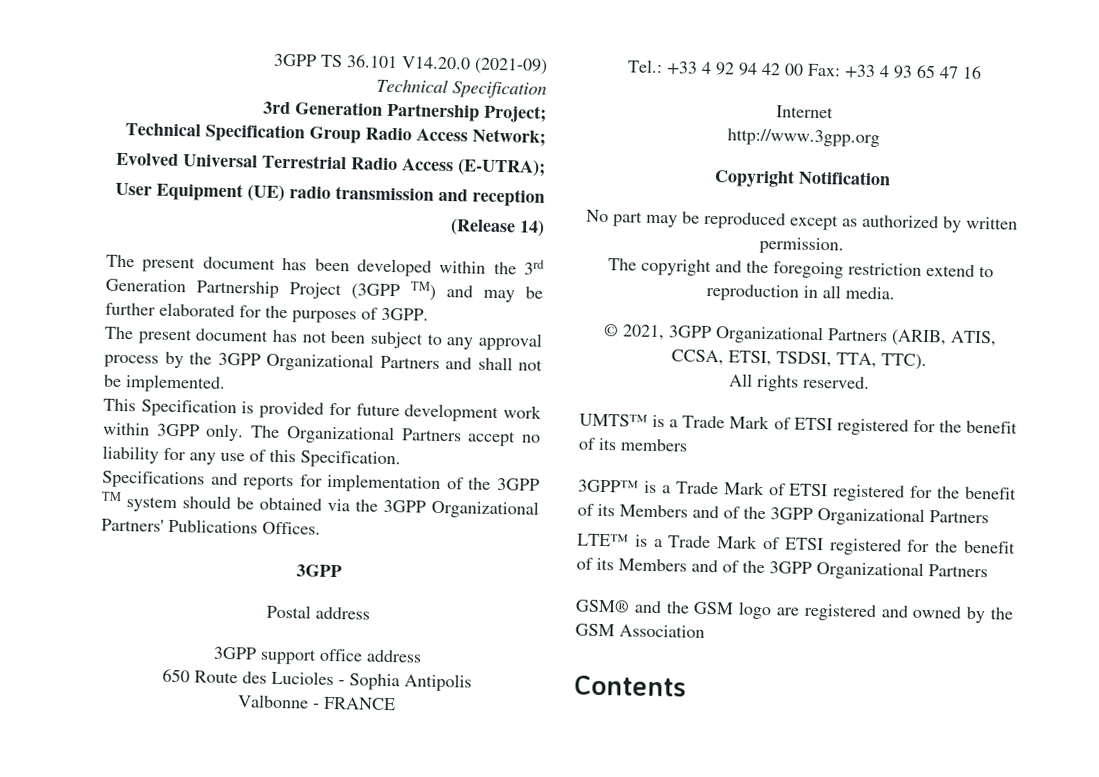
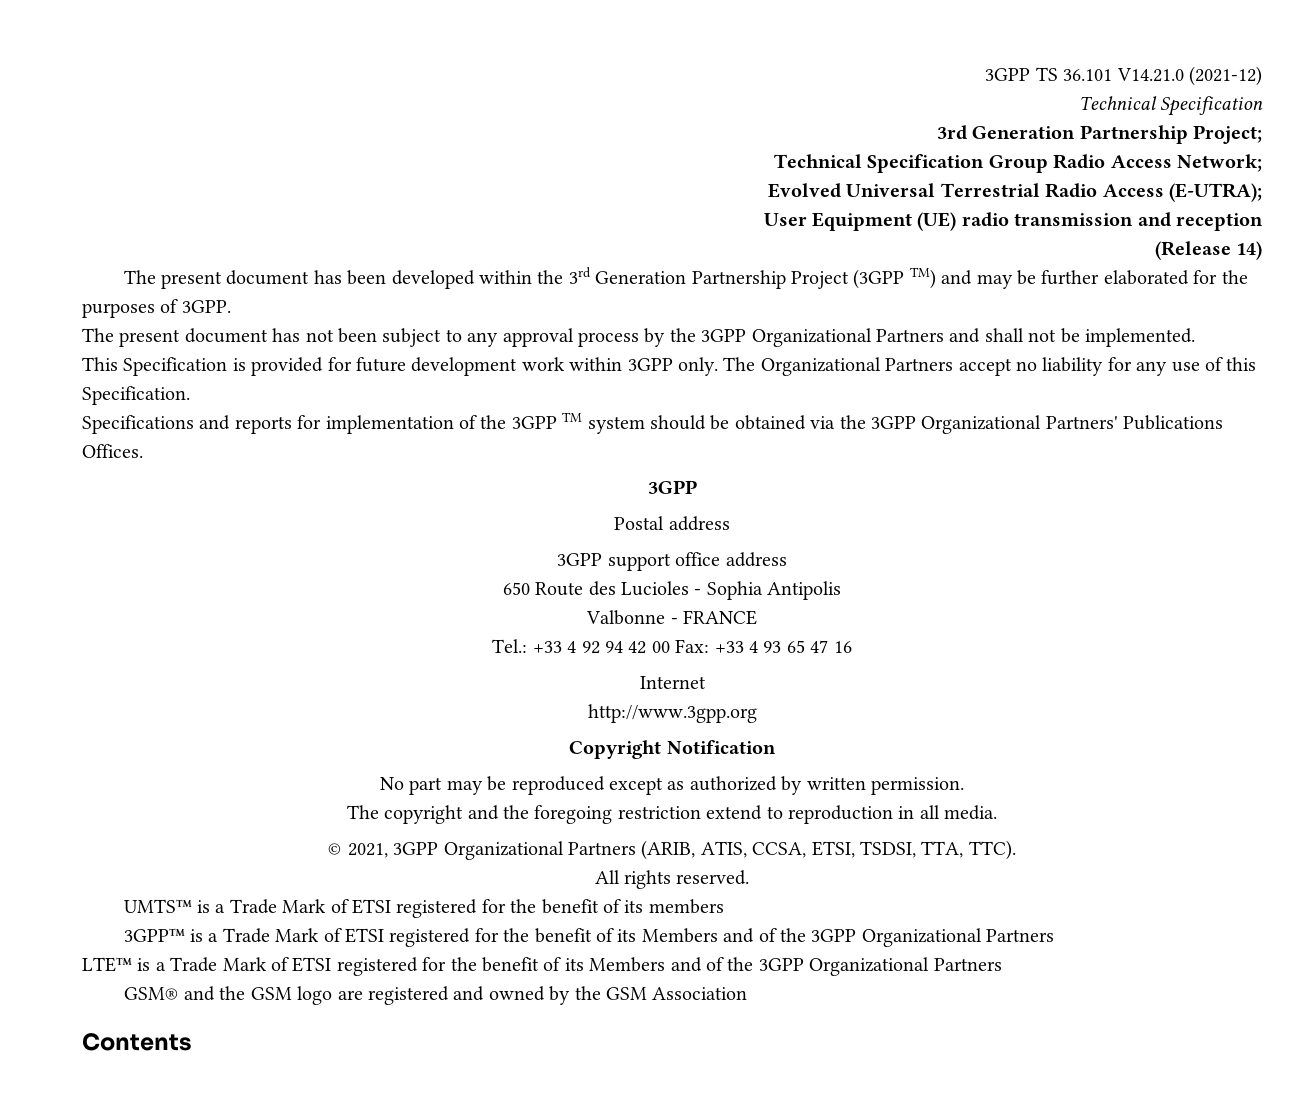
[401,56,548,75] V14.20.0 (2021-09) -> [1116,66,1262,86] V14.21.0 (2021-12)

